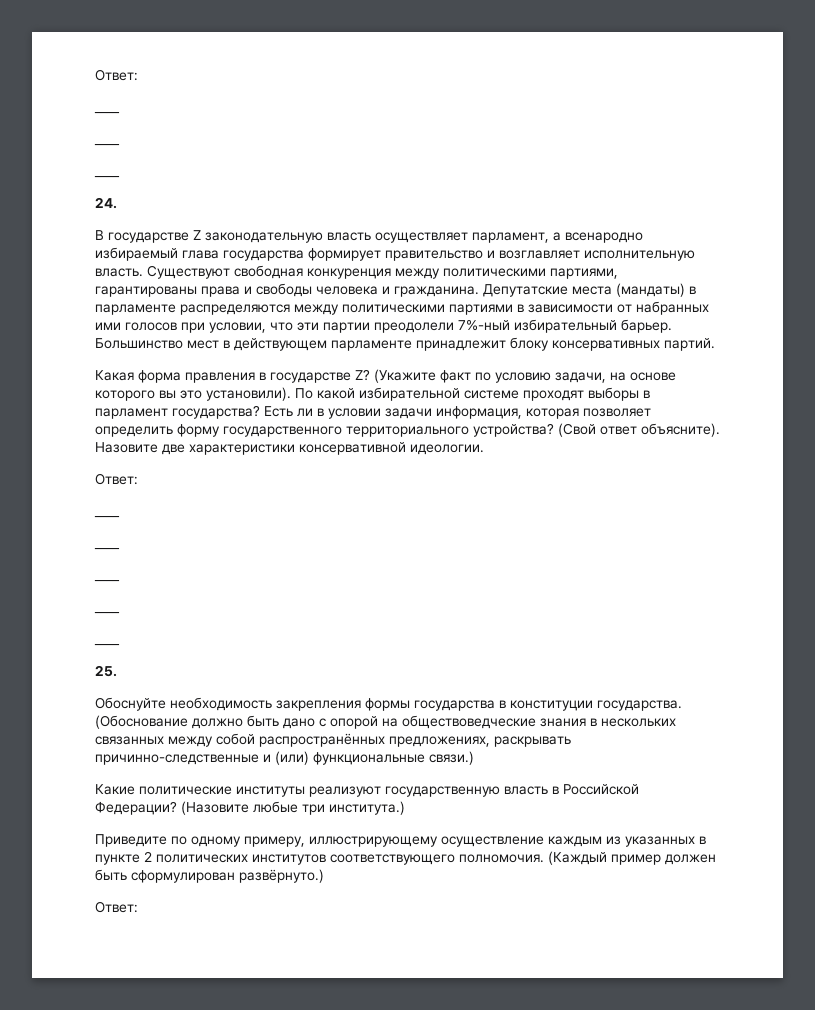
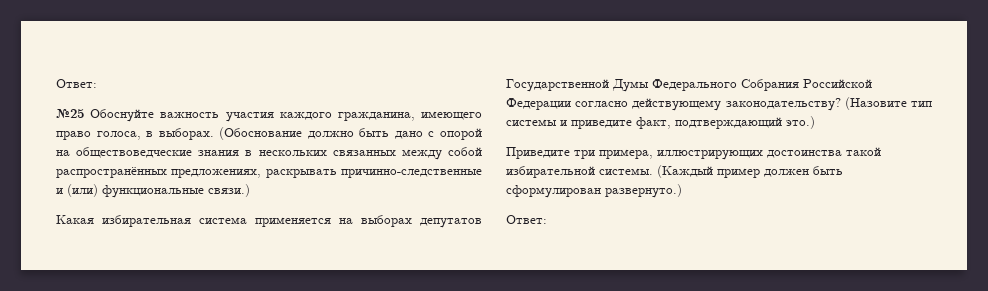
[95,69,138,81] [94,112,120,114] [94,144,120,146] [94,176,120,178] [95,197,117,209] [95,230,643,243] [95,247,695,261] [95,265,618,279] [95,283,696,297] [95,301,709,315] [95,319,672,333] [95,337,715,351] [95,369,676,383] [95,387,650,401] [95,405,651,419] [95,423,720,437] [95,442,484,455] [95,473,138,485] [94,516,120,518] [94,548,120,550] [94,580,120,582] [94,612,120,614] [94,644,120,646] [95,665,117,677] [95,697,682,711] Ответ: // ____ // ____ // ____ // 24. // В государстве Z законодательную власть осуществляет парламент, а всенародно избираемый глава государства формирует правительство и возглавляет исполнительную власть. Существуют свободная конкуренция между политическими партиями, гарантированы права и свободы человека и гражданина. Депутатские места (мандаты) в парламенте распределяются между политическими партиями в зависимости от набранных ими голосов при условии, что эти партии преодолели 7%-ный избирательный барьер. Большинство мест в действующем парламенте принадлежит блоку консервативных партий. // Какая форма правления в государстве Z? (Укажите факт по условию задачи, на основе которого вы это установили). По какой избирательной системе проходят выборы в парламент государства? Есть ли в условии задачи информация, которая позволяет определить форму государственного территориального устройства? (Свой ответ объясните). Назовите две характеристики консервативной идеологии. // Ответ: // ____ // ____ // ____ // ____ // ____ // 25. // Обоснуйте необходимость закрепления формы государства в конституции государства. -> [56,79,97,88] [56,109,482,122] [56,128,214,140] Ответ: // №25 Обоснуйте важность участия каждого гражданина, имеющего право голоса, в выборах.
[95,784,639,797] [95,801,405,815] [95,834,706,847] [95,851,544,865] Какие политические институты реализуют государственную власть в Российской Федерации? (Назовите любые три института.) // Приведите по одному примеру, иллюстрирующему осуществление каждым из указанных в пункте 2 политических институтов соответствующего полномочия. -> [56,215,482,228] [506,79,872,92] [506,97,932,111] [506,116,815,129] [506,147,881,160] [506,166,653,178] Какая избирательная система применяется на выборах депутатов Государственной Думы Федерального Собрания Российской Федерации согласно действующему законодательству? (Назовите тип системы и приведите факт, подтверждающий это.) // Приведите три примера, иллюстрирующих достоинства такой избирательной системы.
[239,869,324,883] развёрнуто.) -> [605,184,682,198] развернуто.)

